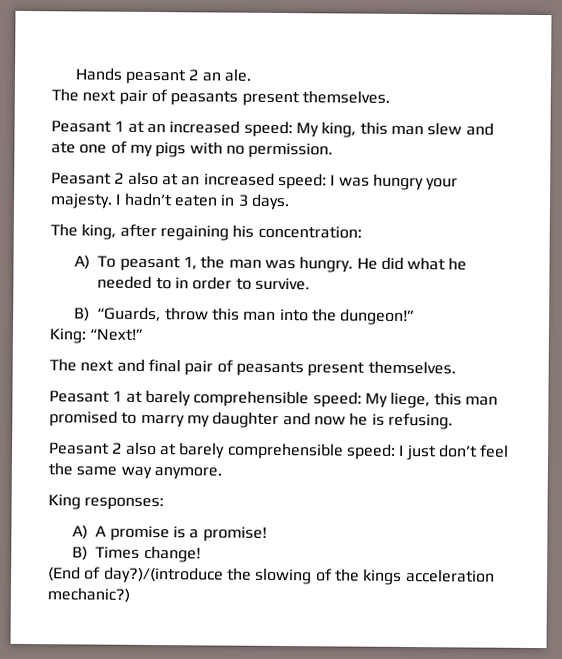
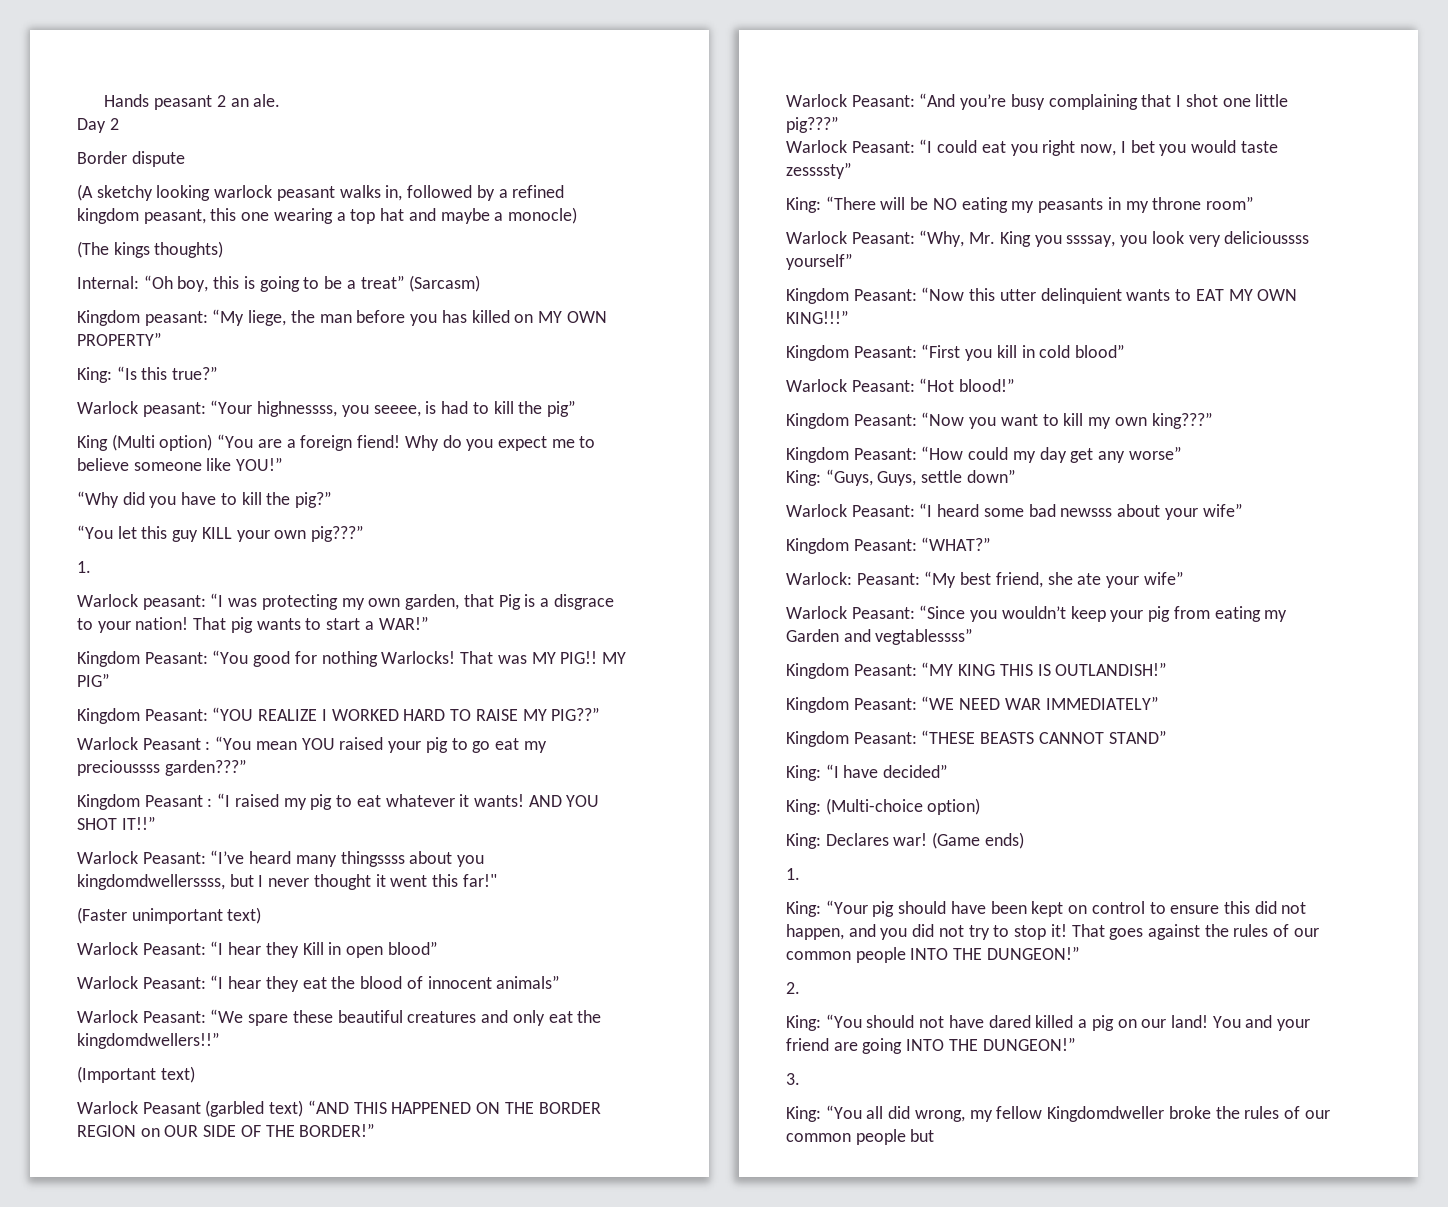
[51,88,390,107] [51,120,494,138] [51,140,334,159] [51,171,459,191] [50,192,290,211] [50,223,362,241] [73,255,468,273] [97,275,310,291] [73,306,416,326] [49,328,145,344] [49,358,456,377] [49,389,498,409] [49,410,453,430] [49,441,510,461] [48,462,222,480] [48,494,165,511] [71,525,267,542] [71,545,201,563] [48,566,495,585] [47,587,130,603] The next pair of peasants present themselves. // Peasant 1 at an increased speed: My king, this man slew and ate one of my pigs with no permission. // Peasant 2 also at an increased speed: I was hungry your majesty. I hadn’t eaten in 3 days. // The king, after regaining his concentration: // A) To peasant 1, the man was hungry. He did what he needed to in order to survive. // B) “Guards, throw this man into the dungeon!” // King: “Next!” // The next and final pair of peasants present themselves. // Peasant 1 at barely comprehensible speed: My liege, this man promised to marry my daughter and now he is refusing. // Peasant 2 also at barely comprehensible speed: I just don’t feel the same way anymore. // King responses: // A) A promise is a promise! // B) Times change! // (End of day?)/(introduce the slowing of the kings acceleration mechanic?) -> [77,118,119,133] [77,151,185,167] [77,184,565,201] [77,207,577,224] [77,241,224,258] [77,275,481,292] [77,309,607,326] [77,332,162,346] [77,366,219,383] [77,400,576,417] [77,434,596,451] [77,457,284,471] [77,491,333,508] [77,525,365,542] [77,561,91,573] [77,593,614,610] [77,616,429,633] [77,650,626,667] [77,673,110,687] [77,707,601,724] [77,736,547,753] [77,759,247,776] [77,793,600,810] [77,816,156,830] [77,850,485,867] [77,874,497,890] [77,907,262,924] [77,941,438,958] [77,975,561,992] [77,1009,602,1026] [77,1032,220,1049] [77,1066,195,1083] [77,1100,601,1117] [77,1123,376,1137] [786,93,1289,110] [786,116,839,133] [786,139,1278,156] [786,162,852,179] [786,196,1254,213] [786,230,1310,247] [786,253,853,270] [786,287,1298,304] [786,310,849,324] [786,344,1126,361] [786,378,1016,392] [786,412,1213,429] [786,446,1182,463] [786,469,1016,486] [786,503,1243,520] [786,537,992,554] [786,571,1184,588] [786,605,1288,622] [786,628,974,645] [786,662,1168,679] [786,696,1159,713] [786,730,1167,747] [786,764,949,781] [786,798,981,815] [786,832,1024,849] [786,868,800,880] [786,900,1307,917] [786,924,1319,940] [786,946,1080,963] [786,982,800,994] [786,1014,1311,1031] [786,1037,1076,1054] [786,1073,800,1085] [786,1105,1330,1122] [786,1129,935,1145] Day 2 // Border dispute // (A sketchy looking warlock peasant walks in, followed by a refined kingdom peasant, this one wearing a top hat and maybe a monocle) // (The kings thoughts) // Internal: “Oh boy, this is going to be a treat” (Sarcasm) // Kingdom peasant: “My liege, the man before you has killed on MY OWN PROPERTY” // King: “Is this true?” // Warlock peasant: “Your highnessss, you seeee, is had to kill the pig” // King (Multi option) “You are a foreign fiend! Why do you expect me to believe someone like YOU!” // “Why did you have to kill the pig?” // “You let this guy KILL your own pig???” // 1. // Warlock peasant: “I was protecting my own garden, that Pig is a disgrace to your nation! That pig wants to start a WAR!” // Kingdom Peasant: “You good for nothing Warlocks! That was MY PIG!! MY PIG” // Kingdom Peasant: “YOU REALIZE I WORKED HARD TO RAISE MY PIG??” // Warlock Peasant : “You mean YOU raised your pig to go eat my precioussss garden???” // Kingdom Peasant : “I raised my pig to eat whatever it wants! AND YOU SHOT IT!!” // Warlock Peasant: “I’ve heard many thingssss about you kingdomdwellerssss, but I never thought it went this far!" // (Faster unimportant text) // Warlock Peasant: “I hear they Kill in open blood” // Warlock Peasant: “I hear they eat the blood of innocent animals” // Warlock Peasant: “We spare these beautiful creatures and only eat the kingdomdwellers!!” // (Important text) // Warlock Peasant (garbled text) “AND THIS HAPPENED ON THE BORDER REGION on OUR SIDE OF THE BORDER!” // Warlock Peasant: “And you’re busy complaining that I shot one little pig???” // Warlock Peasant: “I could eat you right now, I bet you would taste zessssty” // King: “There will be NO eating my peasants in my throne room” // Warlock Peasant: “Why, Mr. King you ssssay, you look very delicioussss yourself” // Kingdom Peasant: “Now this utter delinquient wants to EAT MY OWN KING!!!” // Kingdom Peasant: “First you kill in cold blood” // Warlock Peasant: “Hot blood!” // Kingdom Peasant: “Now you want to kill my own king???” // Kingdom Peasant: “How could my day get any worse” // King: “Guys, Guys, settle down” // Warlock Peasant: “I heard some bad newsss about your wife” // Kingdom Peasant: “WHAT?” // Warlock: Peasant: “My best friend, she ate your wife” // Warlock Peasant: “Since you wouldn’t keep your pig from eating my Garden and vegtablessss” // Kingdom Peasant: “MY KING THIS IS OUTLANDISH!” // Kingdom Peasant: “WE NEED WAR IMMEDIATELY” // Kingdom Peasant: “THESE BEASTS CANNOT STAND” // King: “I have decided” // King: (Multi-choice option) // King: Declares war! (Game ends) // 1. // King: “Your pig should have been kept on control to ensure this did not happen, and you did not try to stop it! That goes against the rules of our common people INTO THE DUNGEON!” // 2. // King: “You should not have dared killed a pig on our land! You and your friend are going INTO THE DUNGEON!” // 3. // King: “You all did wrong, my fellow Kingdomdweller broke the rules of our common people but

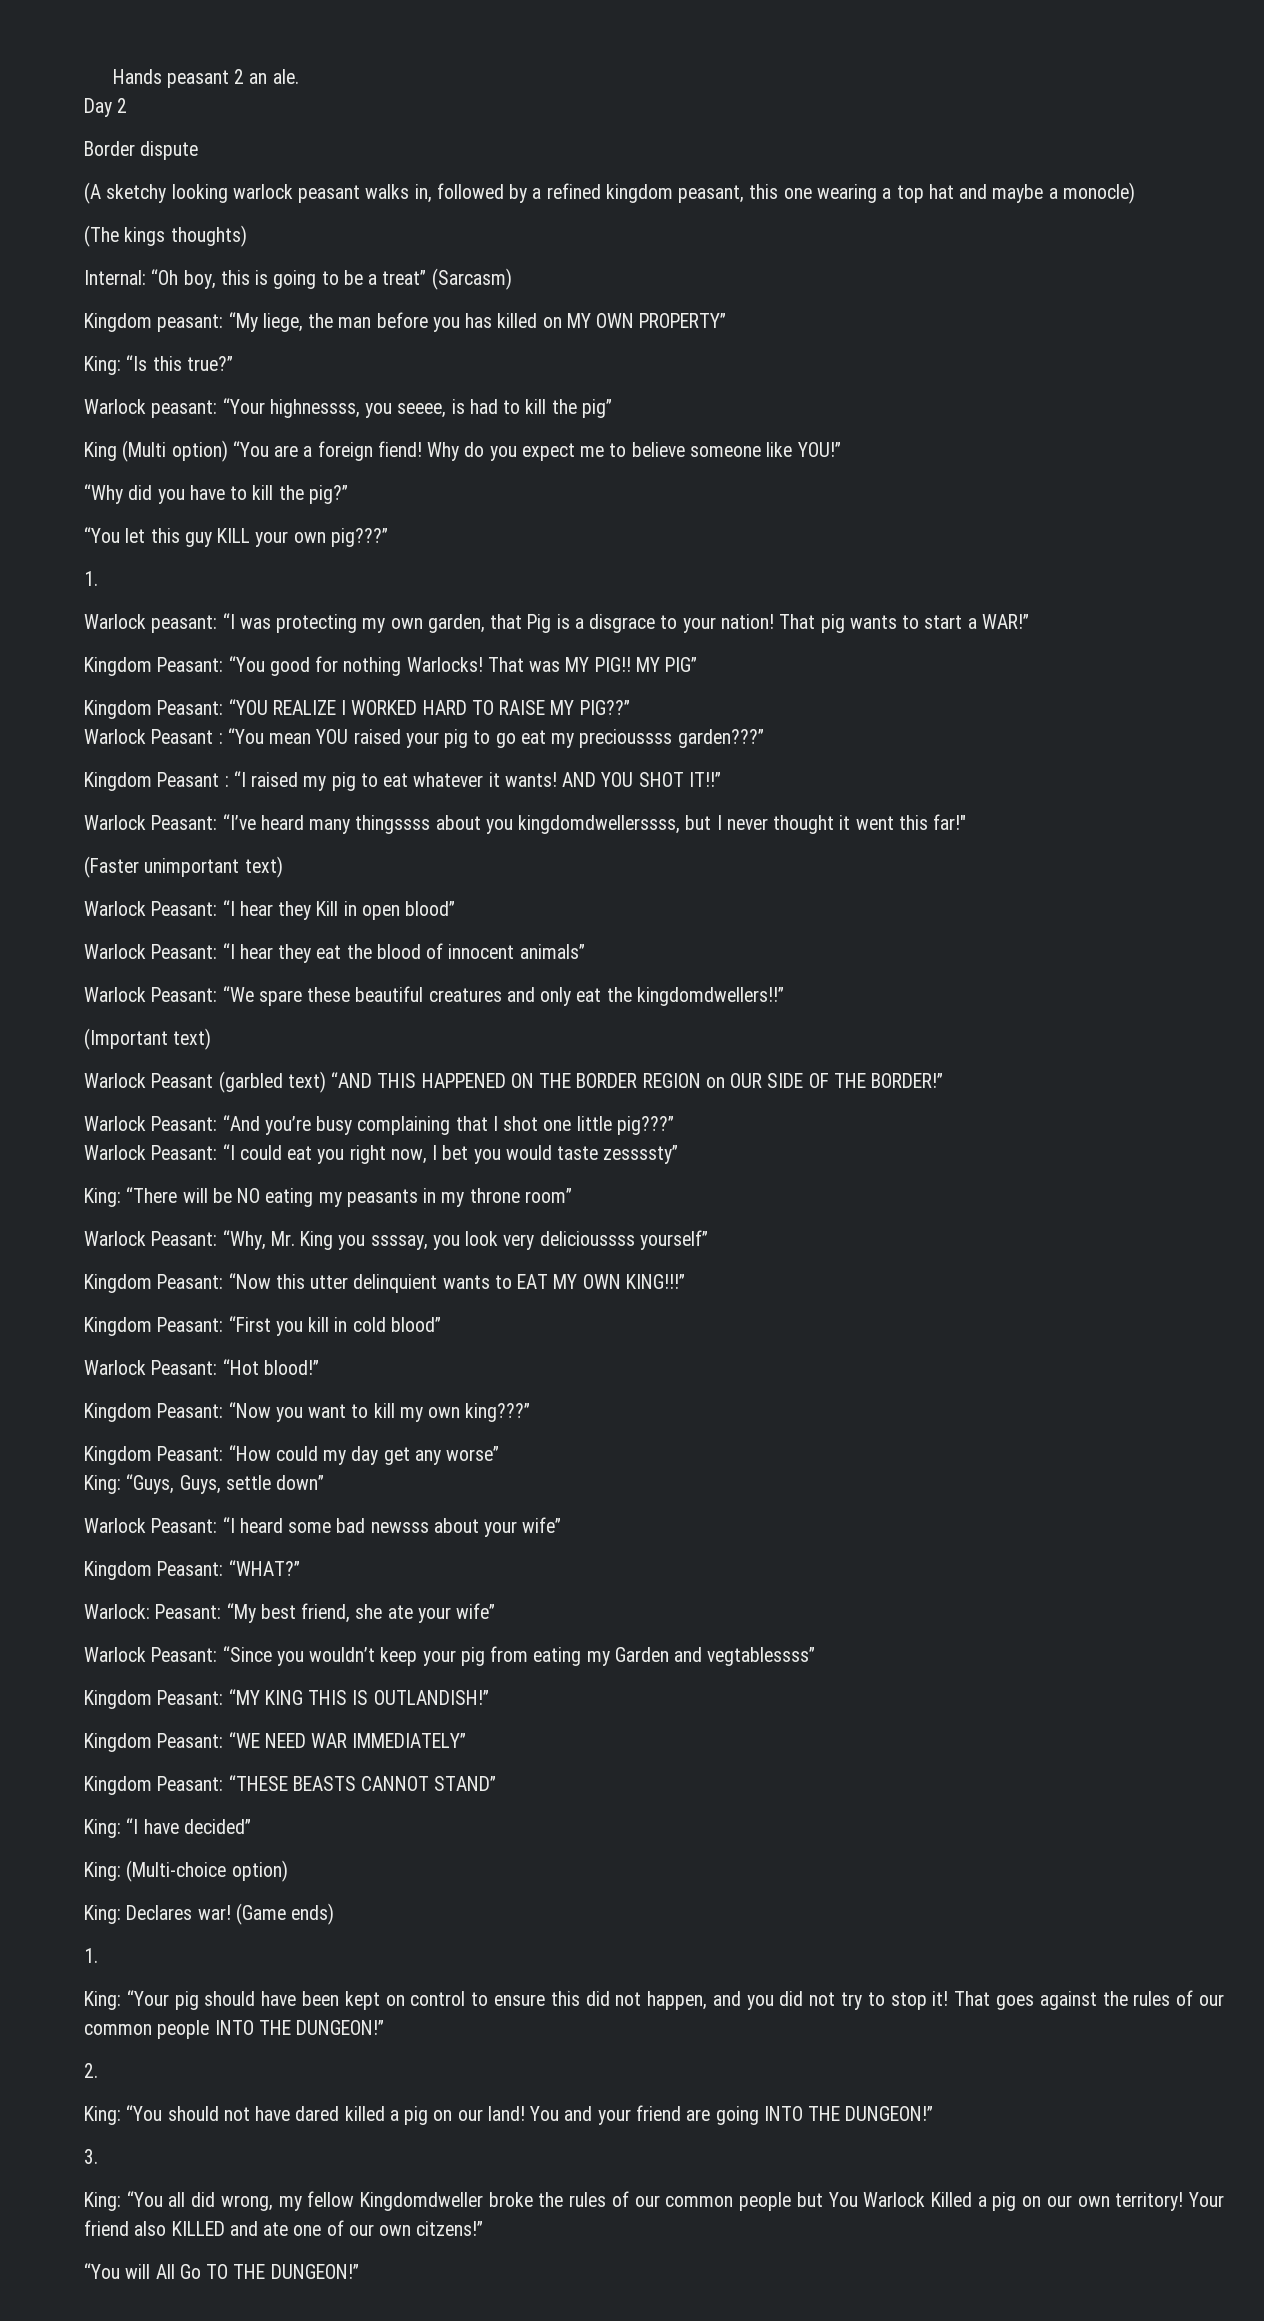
(935, 1135) none -> [828,2192,1225,2211] [84,2220,484,2236] [84,2263,359,2279] You Warlock Killed a pig on our own territory! Your friend also KILLED and ate one of our own citzens!” // “You will All Go TO THE DUNGEON!”

